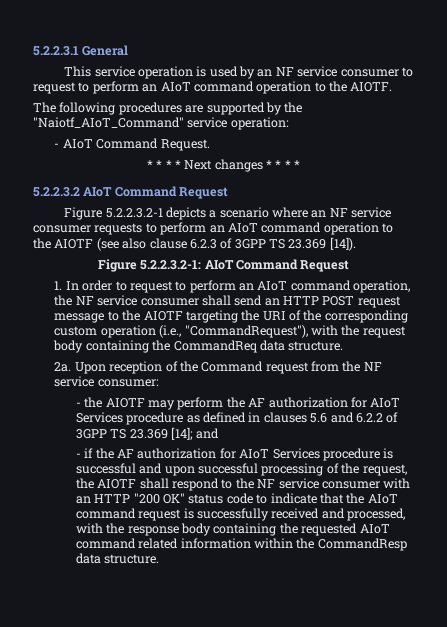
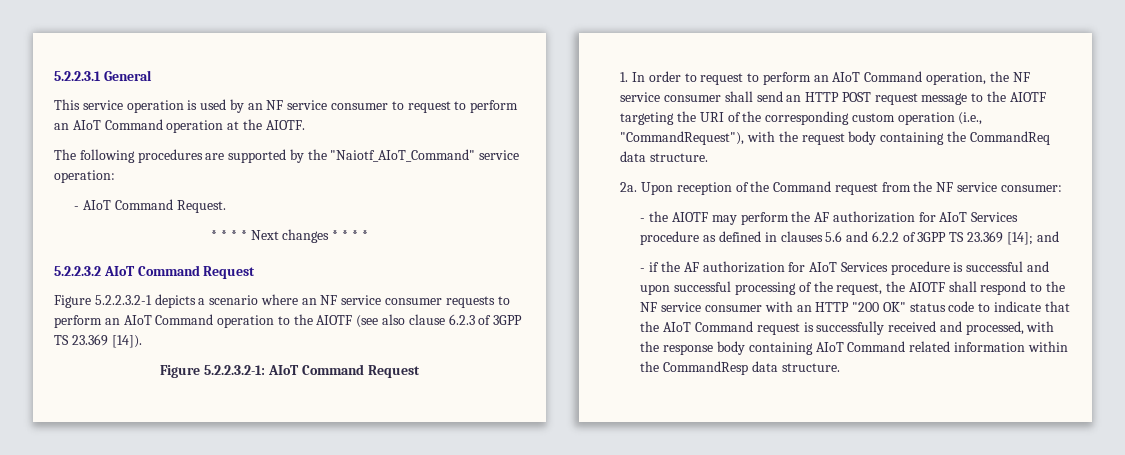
[193,81,326,94] command operation to -> [104,119,240,133] Command operation at
[261,222,322,233] command -> [155,314,214,325] Command
[290,280,351,291] command -> [864,71,923,82] Command
[75,508,136,519] command -> [694,321,753,332] Command
[279,523,390,536] [75,538,136,549] the requested AIoT command -> [815,341,906,352] AIoT Command

